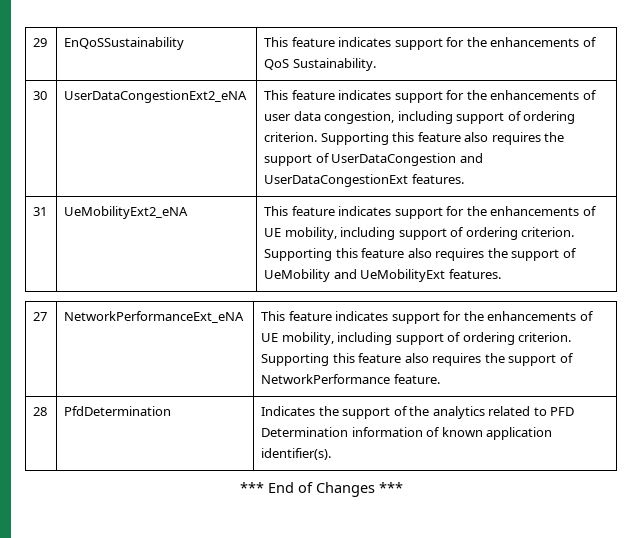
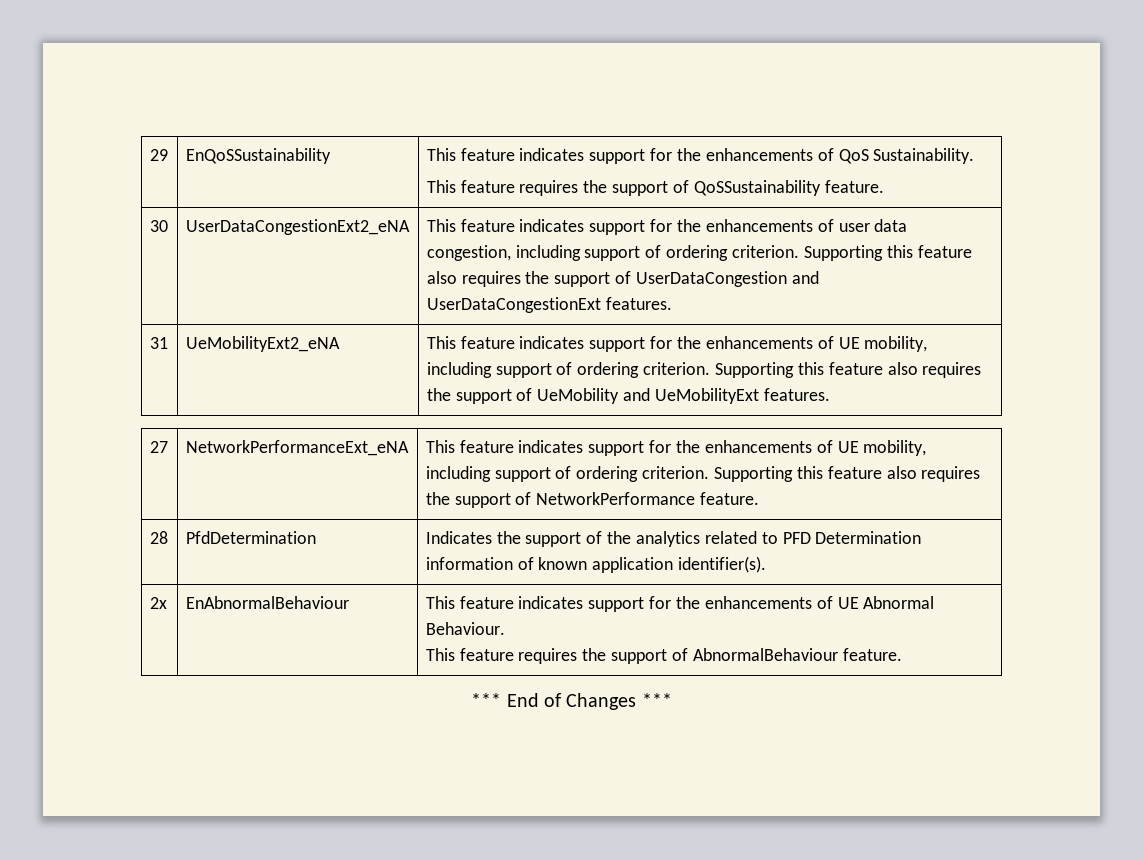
(376, 64) none -> [426,180,884,196] // This feature requires the support of QoSSustainability feature.
(332, 454) none -> [149,597,167,609] [185,596,349,609] [425,596,935,612] [425,622,505,635] [425,648,902,664] // 2x | EnAbnormalBehaviour | This feature indicates support for the enhancements of UE Abnormal Behaviour. // This feature requires the support of AbnormalBehaviour feature.

